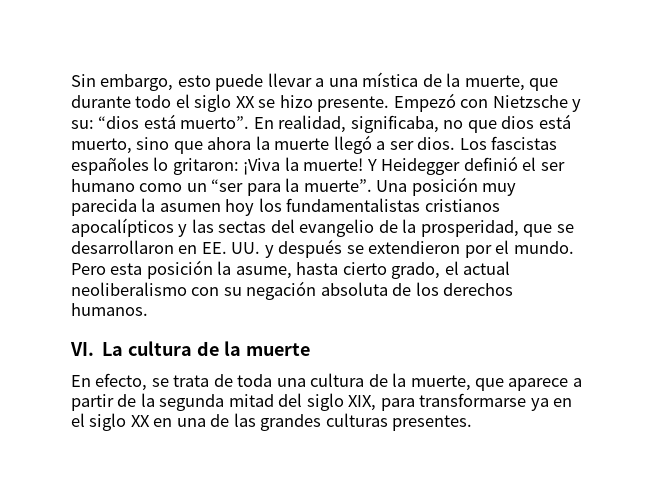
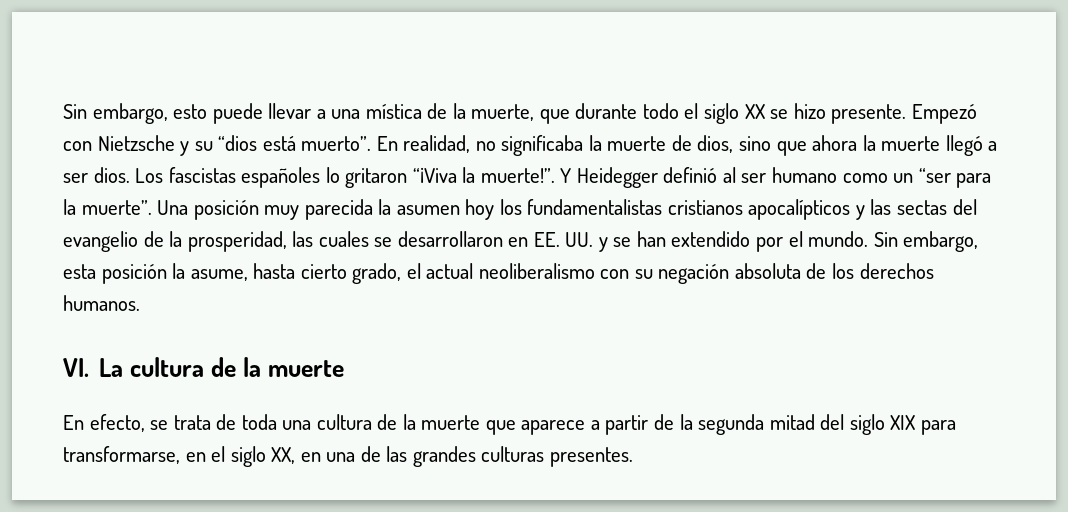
[71,120,94,129] su: -> [194,141,213,151] su
[350,114,571,133] [71,138,132,154] significaba, no que dios está muerto, -> [475,135,734,156] no significaba la muerte de dios,
[172,157,364,175] gritaron: ¡Viva la muerte! -> [345,167,555,188] gritaron “¡Viva la muerte!”.
[522,157,537,171] el -> [722,167,736,183] al
[523,224,553,237] que -> [292,231,369,247] las cuales
[278,239,461,258] después se extendieron -> [613,231,751,247] se han extendido
[71,263,106,275] Pero -> [873,231,979,252] Sin embargo,
[410,375,471,391] muerte, -> [421,415,481,430] muerte
[348,393,549,411] XIX, para transformarse ya -> [890,415,956,435] [63,446,180,464] XIX para transformarse,
[130,415,150,427] XX -> [271,447,296,464] XX,

